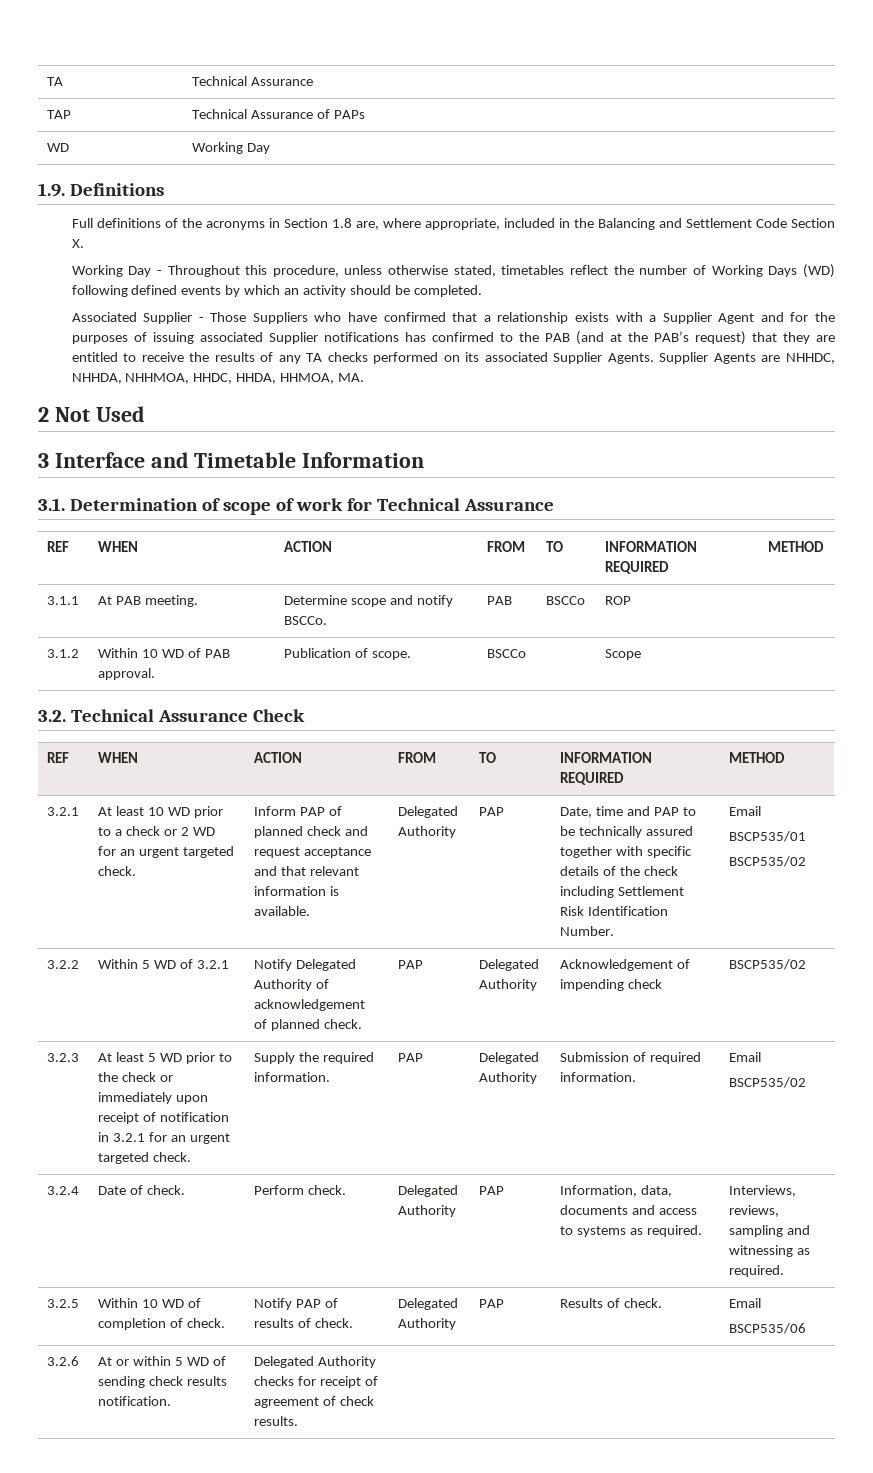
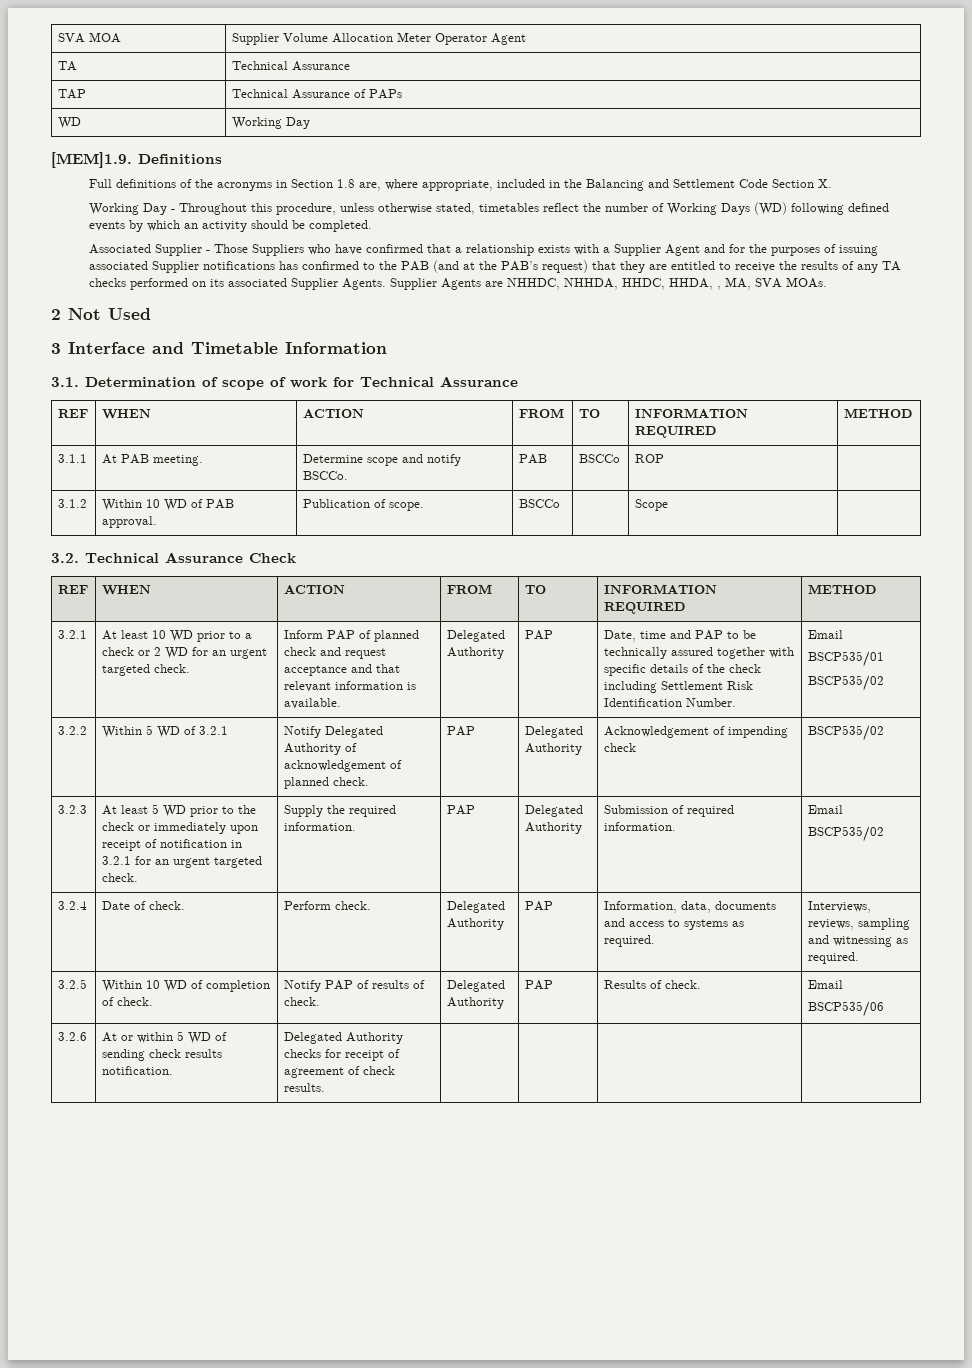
(47, 81) none -> [57,32,121,43] [231,32,526,45] SVA MOA | Supplier Volume Allocation Meter Operator Agent //
[38,183,65,197] 1.9. -> [51,152,132,168] [MEM]1.9.
[125,373,190,384] NHHMOA, -> (619, 284) none
[280,373,365,384] HHMOA, MA. -> [717,277,828,290] , MA, SVA MOAs.

